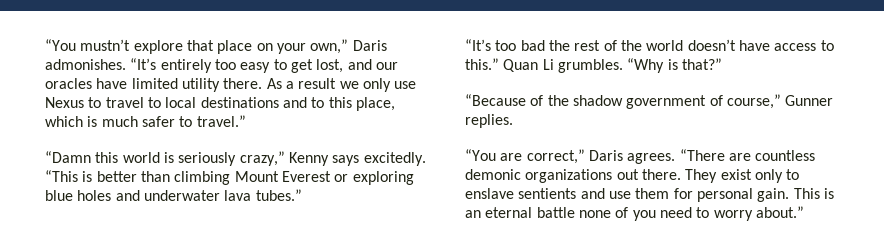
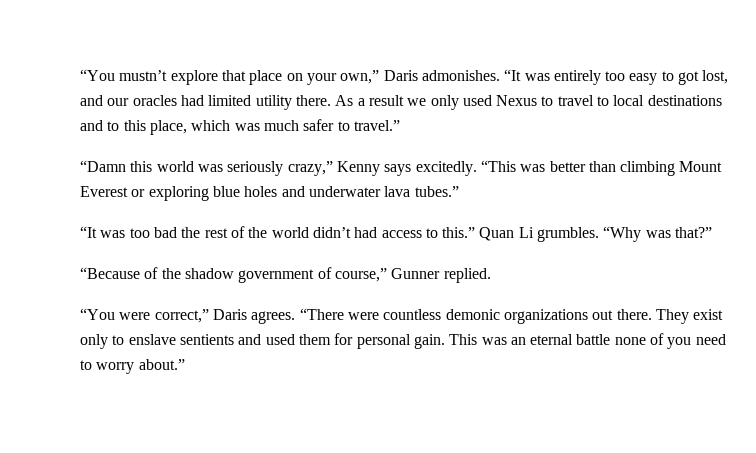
[130,58,157,70] “It’s -> [504,69,550,81] “It was
[290,59,313,73] get -> [678,71,700,85] got
[96,78,128,89] have -> [180,95,204,106] had
[394,81,417,89] use -> [462,95,492,106] used
[87,116,98,127] is -> [234,123,260,131] was
[163,152,174,163] is -> [197,164,223,172] was
[82,171,93,182] is -> [520,164,546,172] was
[465,39,491,51] “It’s -> [80,226,126,238] “It was
[687,39,770,51] doesn’t have -> [312,227,378,238] didn’t had
[667,59,678,70] is -> [645,230,671,238] was
[465,114,513,128] [465,149,523,161] replies. // “You are -> [443,268,491,283] [80,308,151,320] replied. // “You were
[728,153,751,161] are -> [347,312,379,320] were
[608,191,631,199] use -> [265,334,295,345] used
[823,188,834,199] is -> [481,337,507,345] was

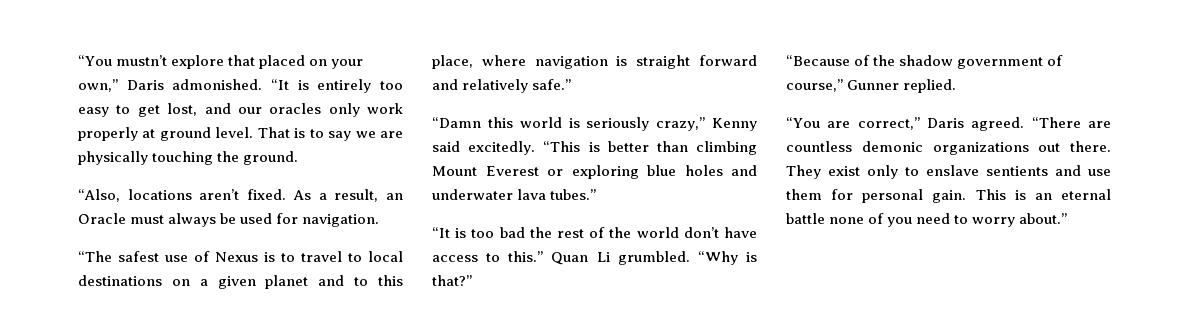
[249,70,283,85] place -> [259,55,306,69] placed
[421,69,550,81] admonishes. “It was -> [172,79,309,90] admonished. “It is
[678,71,700,85] got -> [137,105,160,117] get
[180,95,538,110] had limited utility there. As a result we only used Nexus -> [328,103,403,117] [78,127,404,141] [78,151,299,165] [78,189,404,202] [78,213,380,227] [78,251,275,262] only work properly at ground level. That is to say we are physically touching the ground. // “Also, locations aren’t fixed. As a result, an Oracle must always be used for navigation. // “The safest use of Nexus is
[80,119,400,135] and to this place, which was much safer to travel.” -> [171,275,403,289] [432,55,757,69] [432,79,572,93] on a given planet and to this place, where navigation is straight forward and relatively safe.”
[197,164,223,172] was -> [568,118,580,128] is
[384,164,412,176] says -> [432,141,460,152] said
[520,164,546,172] was -> [588,142,600,152] is
[100,230,126,238] was -> [455,228,467,238] is
[312,227,378,238] didn’t had -> [683,227,757,238] don’t have
[537,226,671,242] grumbles. “Why was -> [617,251,757,265] grumbled. “Why is
[119,312,151,320] were -> [827,121,851,128] are
[251,308,379,324] agrees. “There were -> [971,117,1111,131] agreed. “There are
[265,334,295,345] used -> [1088,169,1111,176] use
[481,337,507,345] was -> [1014,190,1026,200] is

